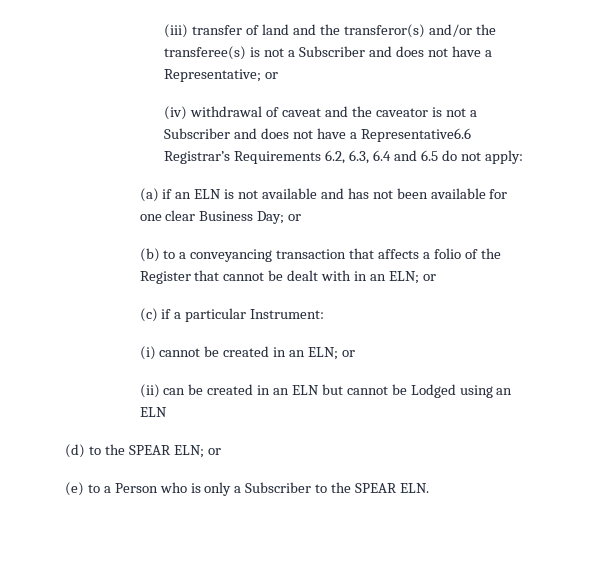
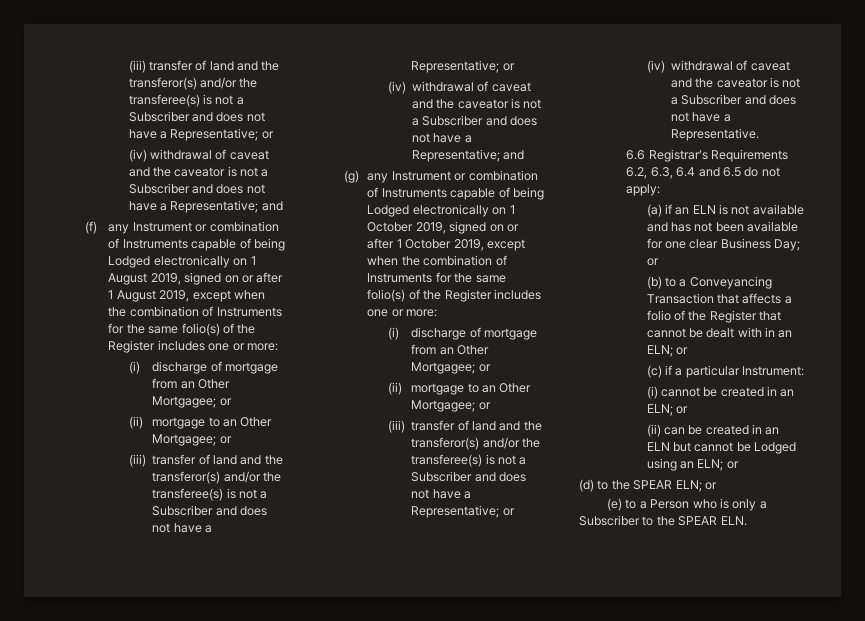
[360,128,471,142] Representative6.6 -> [170,200,283,213] [84,221,279,234] [108,238,285,251] [108,255,256,268] [108,272,284,285] [108,290,265,302] [108,306,282,317] [108,323,256,336] [108,340,278,353] [128,361,278,374] [152,378,230,389] [152,396,232,408] [128,416,273,429] [152,434,232,446] [128,454,283,467] [152,471,281,484] [152,488,268,501] [152,505,267,516] [152,523,212,533] [411,60,515,73] [387,81,531,94] [411,98,542,109] [411,115,537,126] [411,133,472,143] [411,149,525,162] [343,170,538,183] [367,187,544,200] [367,204,515,217] [367,221,519,234] [367,238,525,251] [367,255,507,266] [367,272,506,283] [367,289,541,302] [367,309,438,317] [387,327,537,340] [411,344,489,355] [411,362,491,374] [387,382,532,395] [411,400,491,412] [387,420,542,433] [411,437,540,450] [411,454,527,467] [411,471,526,482] [411,489,471,499] [411,505,515,518] [646,60,790,73] [670,77,801,88] [670,94,796,105] [670,112,731,122] [670,128,759,141] [626,150,646,160] Representative; and // (f) any Instrument or combination of Instruments capable of being Lodged electronically on 1 August 2019, signed on or after 1 August 2019, except when the combination of Instruments for the same folio(s) of the Register includes one or more: // (i) discharge of mortgage from an Other Mortgagee; or // (ii) mortgage to an Other Mortgagee; or // (iii) transfer of land and the transferor(s) and/or the transferee(s) is not a Subscriber and does not have a Representative; or // (iv) withdrawal of caveat and the caveator is not a Subscriber and does not have a Representative; and // (g) any Instrument or combination of Instruments capable of being Lodged electronically on 1 October 2019, signed on or after 1 October 2019, except when the combination of Instruments for the same folio(s) of the Register includes one or more: // (i) discharge of mortgage from an Other Mortgagee; or // (ii) mortgage to an Other Mortgagee; or // (iii) transfer of land and the transferor(s) and/or the transferee(s) is not a Subscriber and does not have a Representative; or // (iv) withdrawal of caveat and the caveator is not a Subscriber and does not have a Representative. // 6.6
[190,249,347,262] conveyancing transaction -> [689,276,772,289] [646,293,714,304] Conveyancing Transaction
[139,407,167,417] ELN -> [697,459,739,471] ELN; or

